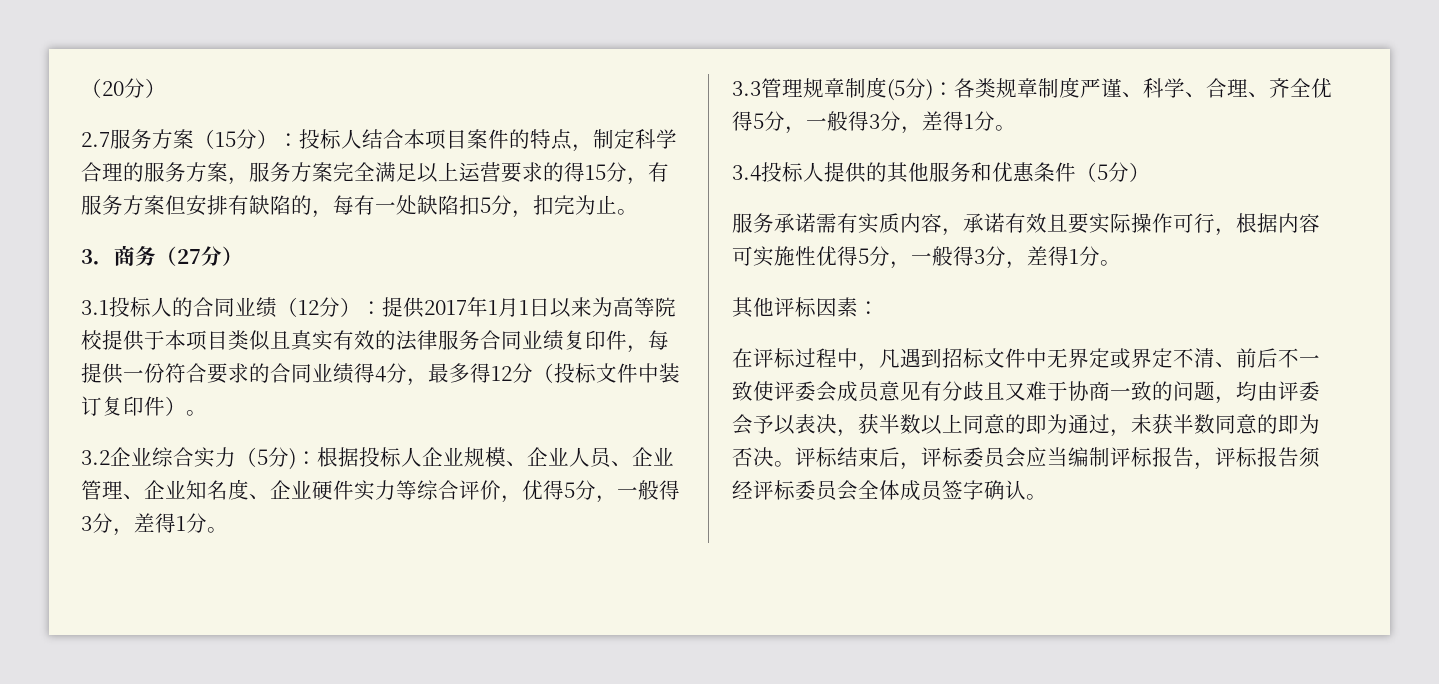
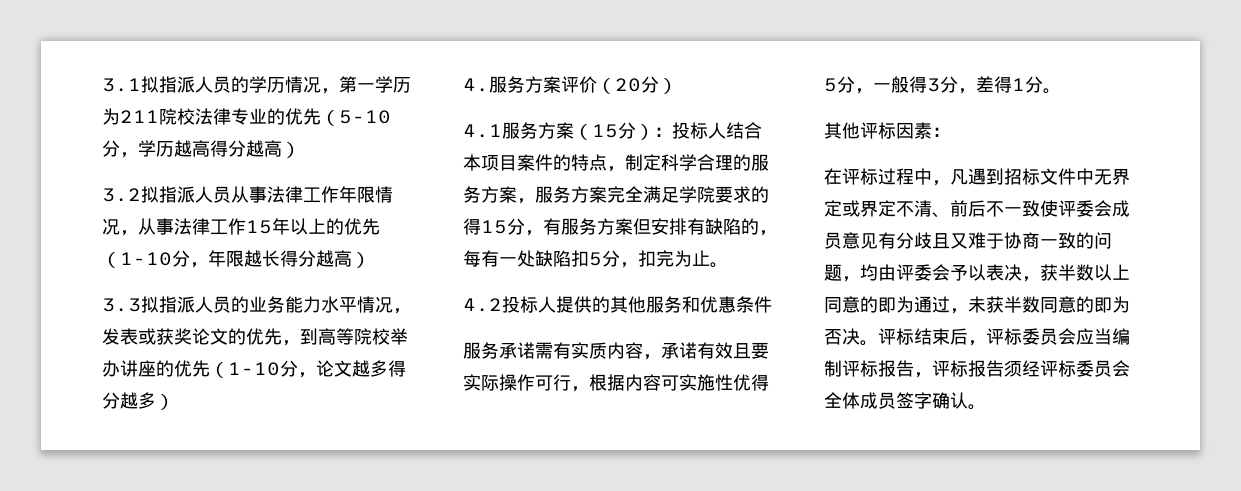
(81, 88) none -> [102,76,411,94] [102,108,391,126] [102,140,300,158] [102,186,393,203] [102,218,380,236] [102,250,370,268] [102,296,411,314] [102,328,408,346] [102,360,406,378] [102,392,174,410] [463,76,597,93] 3.1拟指派人员的学历情况，第一学历为211院校法律专业的优先（5-10分，学历越高得分越高） // 3.2拟指派人员从事法律工作年限情况，从事法律工作15年以上的优先（1-10分，年限越长得分越高） // 3.3拟指派人员的业务能力水平情况，发表或获奖论文的优先，到高等院校举办讲座的优先（1-10分，论文越多得分越多） // 4.服务方案评价
[81,132,110,147] 2.7 -> [463,124,502,138] 4.1
[417,162,501,183] 以上运营 -> [679,186,715,203] 学院
[81,245,243,266] [81,297,676,318] [81,330,669,353] [81,363,680,386] [81,396,207,416] [81,447,674,470] [81,479,680,503] [81,513,228,536] [732,77,1332,101] [732,111,1016,134] [732,165,761,181] 3．商务（27分） // 3.1投标人的合同业绩（12分）：提供2017年1月1日以来为高等院校提供于本项目类似且真实有效的法律服务合同业绩复印件，每提供一份符合要求的合同业绩得4分，最多得12分（投标文件中装订复印件）。 // 3.2企业综合实力（5分)：根据投标人企业规模、企业人员、企业管理、企业知名度、企业硬件实力等综合评价，优得5分，一般得3分，差得1分。 // 3.3管理规章制度(5分)：各类规章制度严谨、科学、合理、齐全优得5分，一般得3分，差得1分。 // 3.4 -> [463,298,502,312] 4.2
[1076,162,1150,182] （5分） -> (772, 304) none

